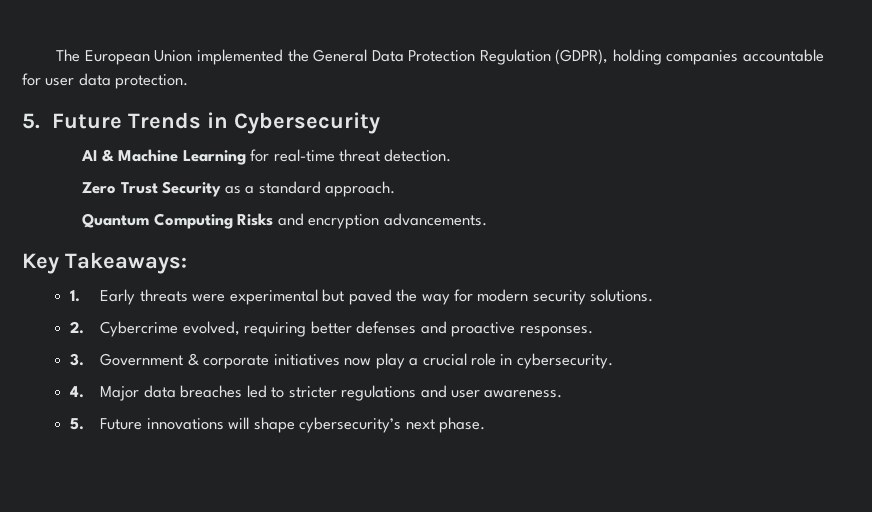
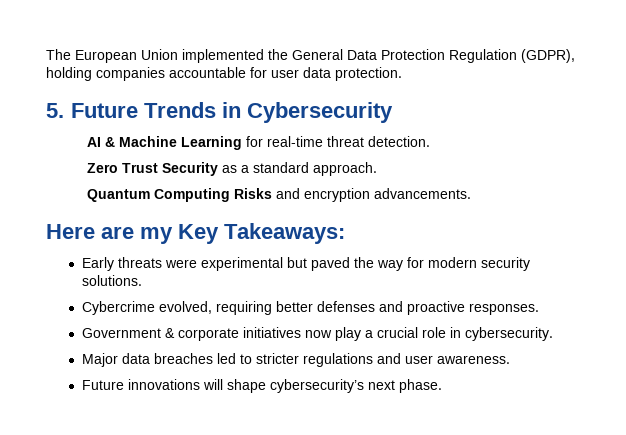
(487, 219) none -> [46,224,173,244] Here are my
[70,290,81,302] 1. -> (345, 233) none
[70,321,85,334] 2. -> (143, 280) none
[70,353,85,366] 3. -> (540, 309) none
[70,386,85,398] 4. -> (554, 334) none
[70,418,85,430] 5. -> (511, 359) none

